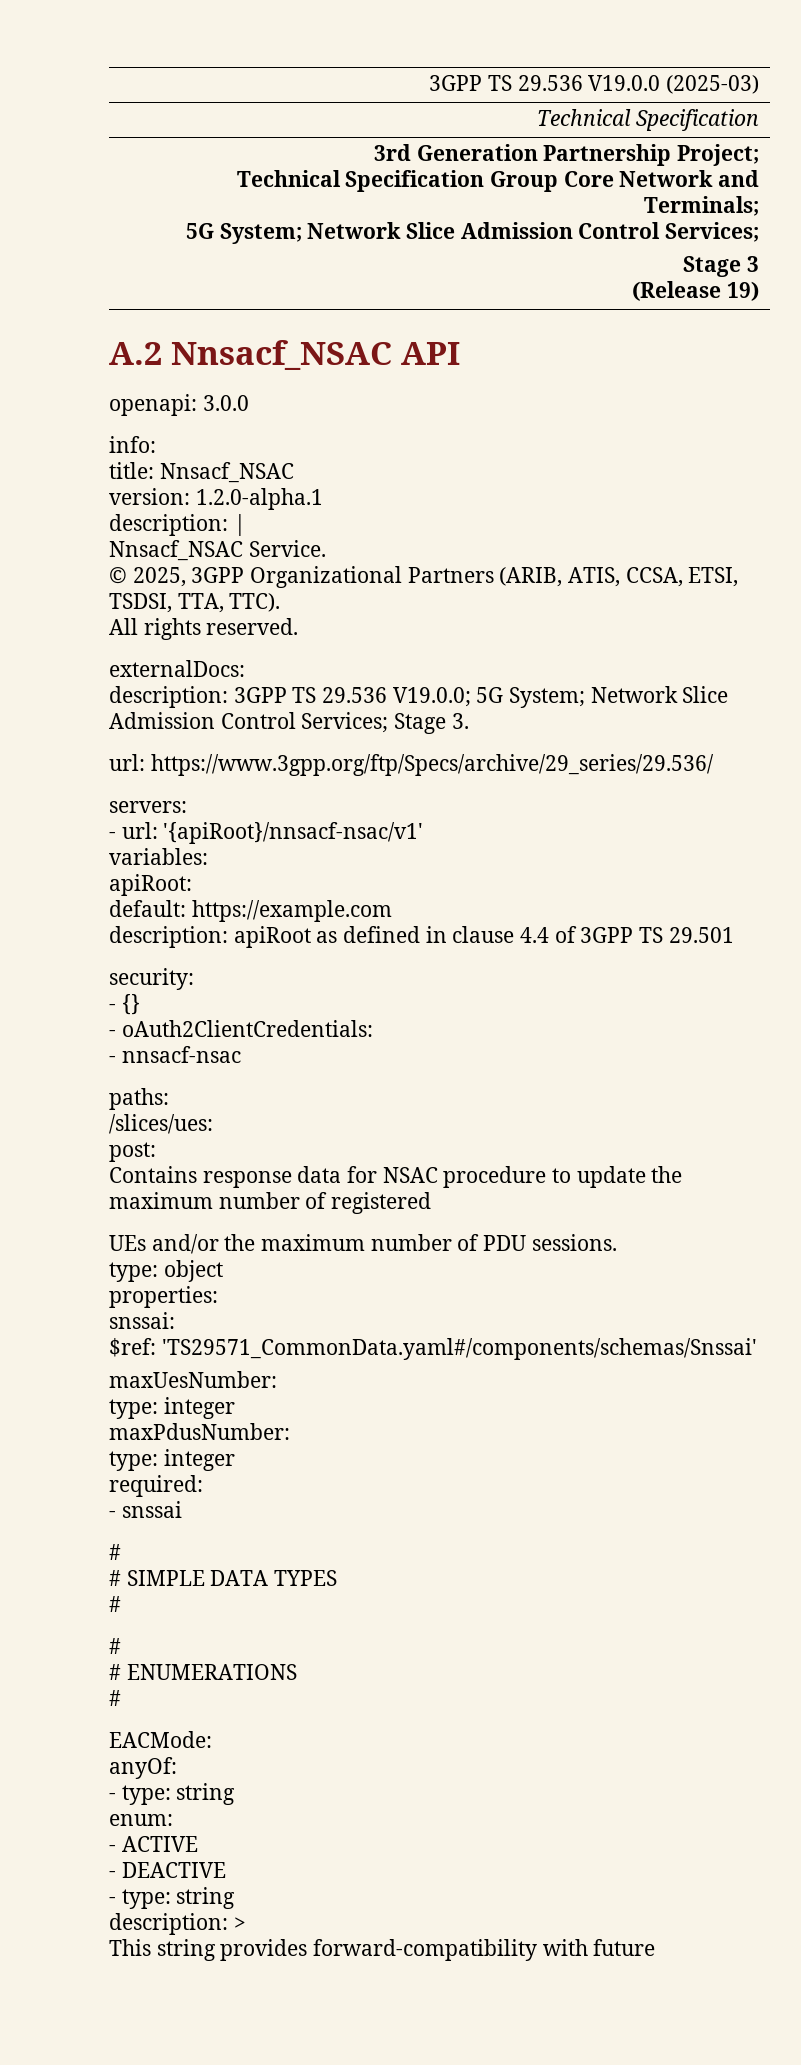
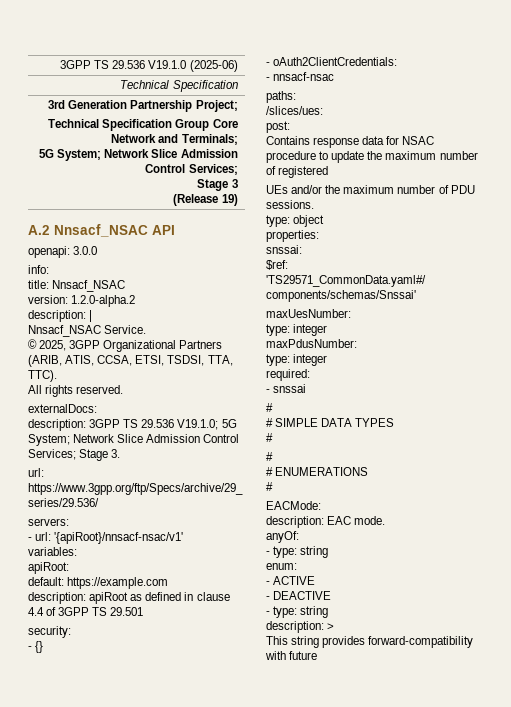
[429,75,759,94] 3GPP TS 29.536 V19.0.0 (2025-03) -> [60,60,238,72] 3GPP TS 29.536 V19.1.0 (2025-06)
[195,488,323,510] 1.2.0-alpha.1 -> [71,295,136,307] 1.2.0-alpha.2
[392,687,471,707] V19.0.0; -> [177,419,219,430] V19.1.0;
(212, 1739) none -> [266,516,386,528] // description: EAC mode.

